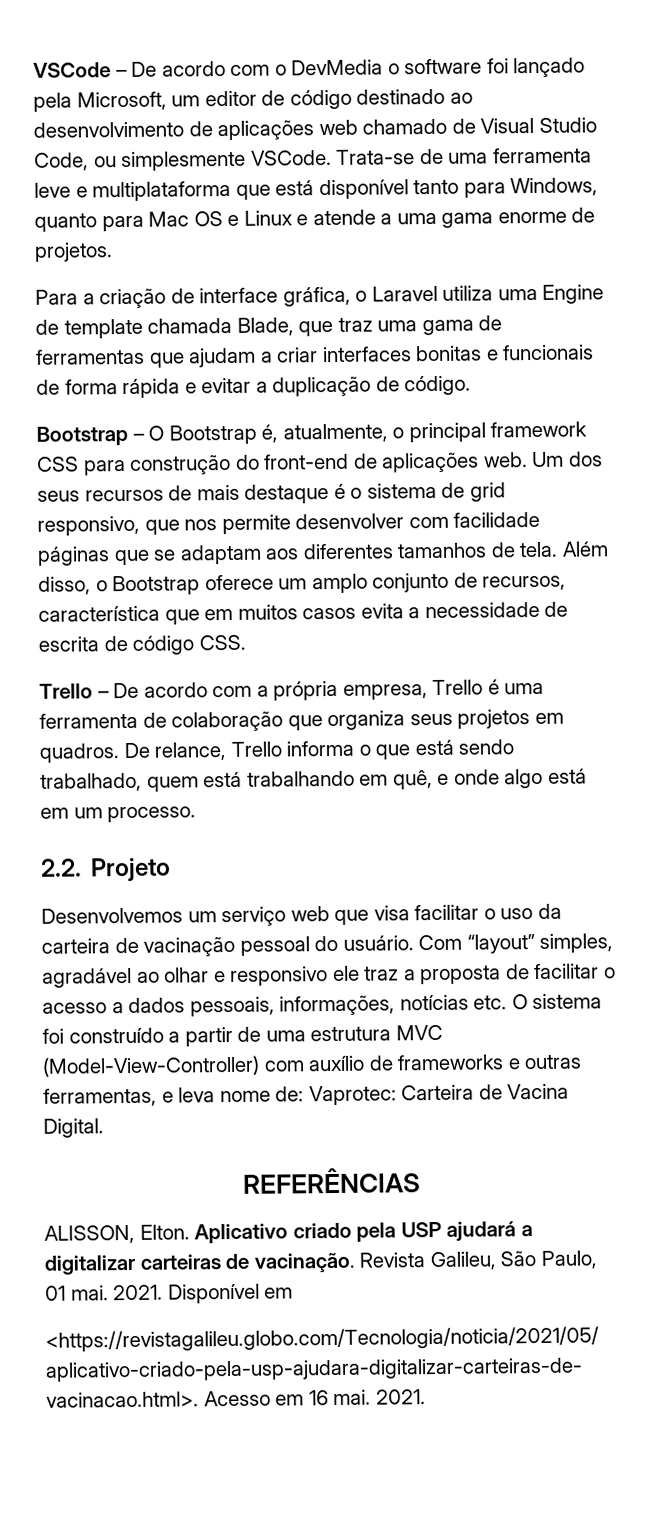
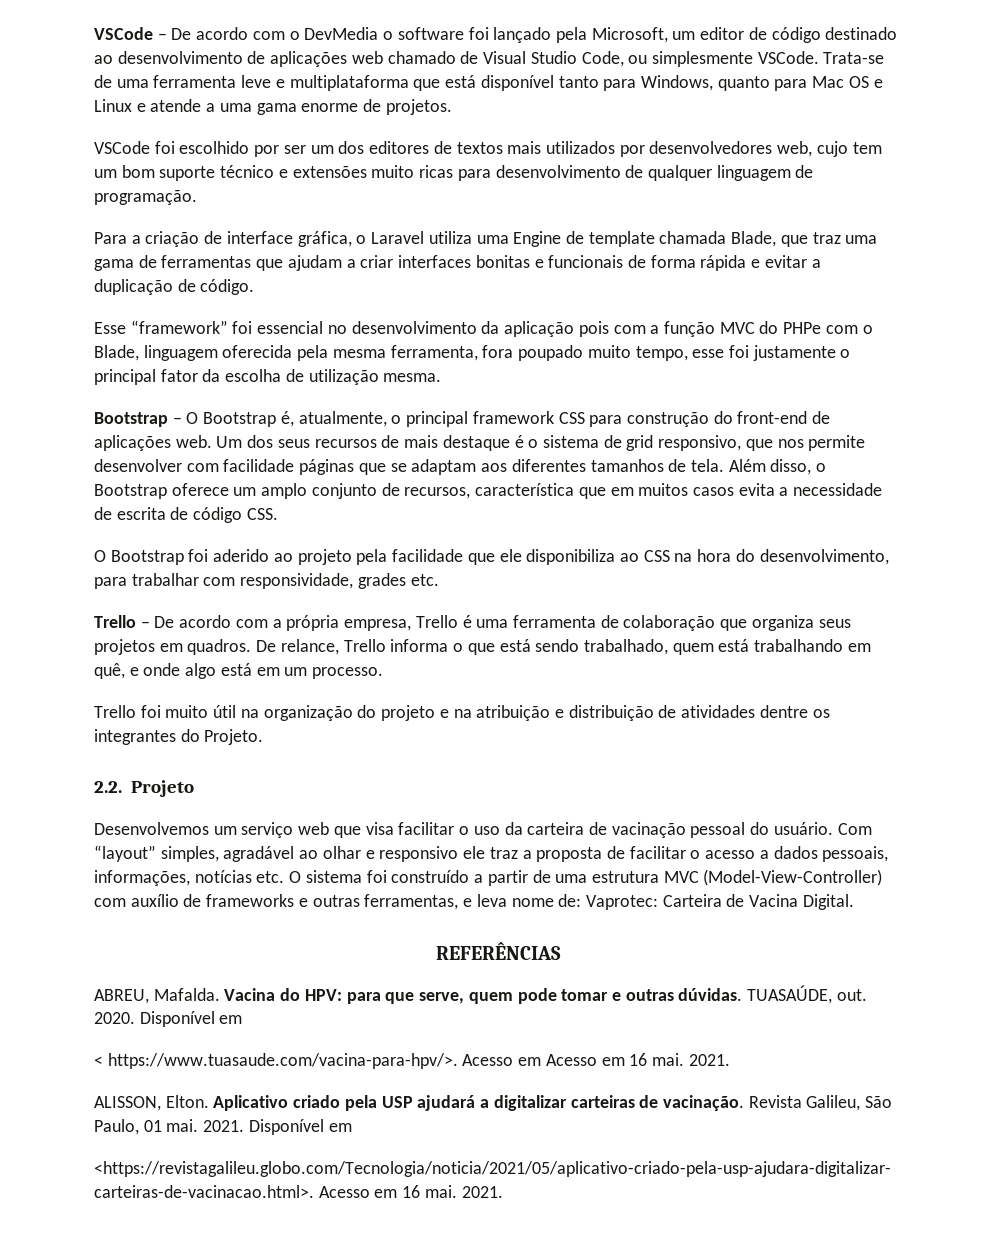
(113, 252) none -> [94,141,882,157] [94,165,814,181] [94,190,197,205] // VSCode foi escolhido por ser um dos editores de textos mais utilizados por desenvolvedores web, cujo tem um bom suporte técnico e extensões muito ricas para desenvolvimento de qualquer linguagem de programação.
(472, 385) none -> [94,320,873,337] [94,345,851,361] [94,369,442,385] // Esse “framework” foi essencial no desenvolvimento da aplicação pois com a função MVC do PHPe com o Blade, linguagem oferecida pela mesma ferramenta, fora poupado muito tempo, esse foi justamente o principal fator da escolha de utilização mesma.
(246, 642) none -> [94,549,889,565] [94,573,439,589] // O Bootstrap foi aderido ao projeto pela facilidade que ele disponibiliza ao CSS na hora do desenvolvimento, para trabalhar com responsividade, grades etc.
(197, 814) none -> [94,705,830,721] [94,729,264,745] // Trello foi muito útil na organização do projeto e na atribuição e distribuição de atividades dentre os integrantes do Projeto.
(421, 1180) none -> [94,985,867,1004] [94,1011,243,1027] [94,1053,730,1069] // ABREU, Mafalda. Vacina do HPV: para que serve, quem pode tomar e outras dúvidas. TUASAÚDE, out. 2020. Disponível em // < https://www.tuasaude.com/vacina-para-hpv/>. Acesso em Acesso em 16 mai. 2021.

